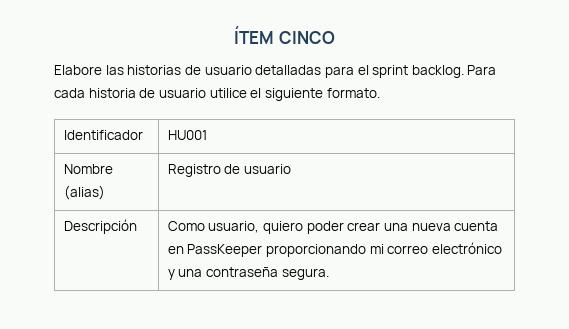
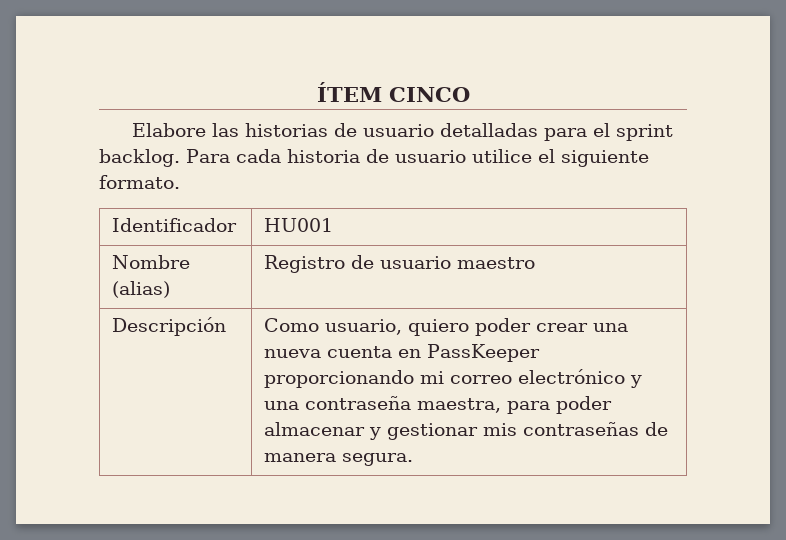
(292, 169) none -> [456,257,535,269] maestro
(279, 272) none -> [416,396,612,414] [263,422,668,440] [263,453,336,462] maestra, para poder almacenar y gestionar mis contraseñas de manera

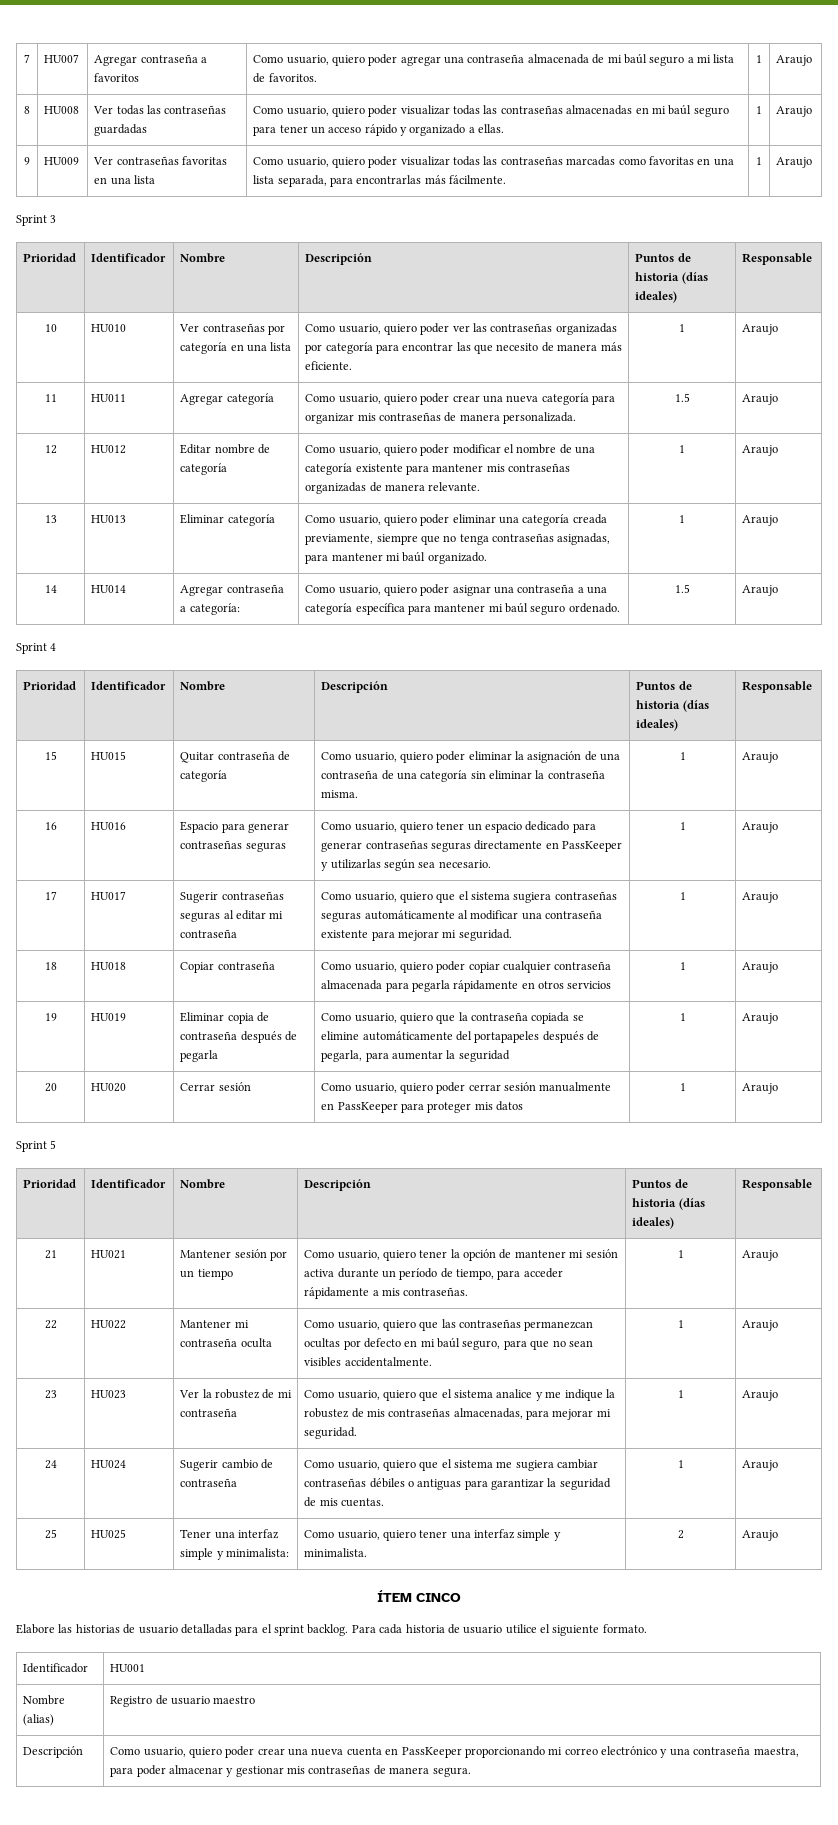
(316, 92) none -> [24,54,30,63] [44,54,80,63] [94,54,207,66] [94,73,140,82] [253,53,735,66] [253,73,317,83] [756,55,762,63] [776,55,813,66] [24,106,30,114] [44,106,80,114] [93,105,227,115] [94,124,148,136] [253,104,729,117] [253,124,505,136] [756,106,762,114] [776,106,813,117] [24,157,30,165] [44,157,80,165] [93,156,227,165] [94,175,155,185] [253,156,734,168] [253,175,507,187] [756,157,762,165] [776,157,813,168] [16,215,57,226] [23,253,77,262] [91,253,167,262] [180,253,226,263] [305,253,373,265] [635,253,691,262] [635,272,708,284] [635,291,678,303] [742,253,813,265] [44,324,57,332] [91,324,127,332] [179,323,285,335] [180,342,292,354] [305,323,617,335] [305,342,622,354] [305,361,353,370] [679,324,686,332] [742,324,779,335] [44,394,57,402] [91,394,127,402] [180,393,274,405] [305,393,616,405] [305,412,577,424] [674,393,690,402] [742,394,779,405] [44,445,57,454] [91,445,127,454] [180,444,270,454] [180,463,228,475] [305,444,596,456] [305,463,571,475] [305,482,481,494] [679,445,686,453] [742,445,779,456] [44,515,57,523] [91,515,127,523] [180,514,275,526] [305,514,607,526] [305,533,611,545] [305,551,487,564] [679,515,686,523] [742,515,779,526] [44,585,57,593] [91,585,127,593] [180,584,284,596] [180,603,240,615] [305,584,608,596] [305,602,620,615] [674,584,690,593] [742,585,779,596] [16,643,57,654] [23,681,77,690] [91,681,167,690] [180,681,226,691] [321,681,389,693] [636,681,692,690] [636,700,709,712] [636,719,679,731] [742,681,813,693] [44,751,57,760] [91,751,127,760] [180,751,290,763] [180,770,228,782] [321,751,621,763] [321,770,605,782] [321,790,359,798] [679,752,686,760] [742,752,779,763] [44,822,57,830] [91,822,127,830] [180,821,289,833] [180,840,286,852] [321,821,596,833] [321,840,623,852] [321,858,491,871] [679,822,686,830] [742,822,779,833] [44,891,57,900] [91,891,127,900] [180,891,284,903] [180,910,284,922] [180,929,238,938] [321,891,617,903] [321,910,603,922] [321,929,512,941] [679,892,686,900] [742,892,779,903] [44,962,57,970] [91,962,127,970] [180,961,275,973] [321,961,612,973] [321,980,612,992] [679,962,686,970] [742,962,779,973] [44,1013,57,1021] [91,1013,127,1021] [180,1012,269,1024] [180,1031,297,1043] [180,1050,219,1062] [321,1012,584,1024] [321,1031,600,1043] [321,1050,510,1062] [679,1013,686,1021] [742,1013,779,1024] [44,1083,57,1092] [91,1083,127,1092] [180,1082,251,1091] [321,1082,612,1094] [321,1101,524,1113] [679,1083,686,1091] [742,1083,779,1094] [16,1140,57,1152] [23,1179,77,1188] [91,1179,167,1188] [180,1179,226,1189] [304,1179,372,1191] [632,1179,688,1188] [632,1198,705,1210] [632,1217,675,1229] [742,1179,813,1191] [44,1250,57,1259] [91,1250,127,1259] [180,1249,287,1261] [180,1269,233,1280] [304,1249,618,1261] [304,1268,563,1280] [304,1287,469,1299] [677,1250,684,1258] [742,1250,779,1261] [44,1320,57,1329] [91,1320,127,1329] [180,1320,249,1328] [180,1338,272,1348] [304,1319,594,1331] [304,1337,593,1350] [304,1357,432,1367] [677,1320,684,1328] [742,1320,779,1331] [44,1390,57,1399] [91,1390,127,1399] [179,1389,292,1399] [180,1408,238,1417] [304,1389,615,1401] [304,1408,611,1420] [304,1427,358,1439] [677,1390,684,1398] [742,1390,779,1401] [44,1460,57,1469] [91,1460,127,1469] [180,1459,273,1471] [180,1478,238,1487] [304,1459,599,1471] [304,1478,611,1490] [304,1497,384,1507] [677,1460,684,1468] [742,1460,779,1471] [44,1529,57,1539] [91,1529,127,1539] [180,1529,279,1539] [180,1548,289,1560] [304,1529,561,1541] [304,1548,368,1557] [677,1530,684,1539] [742,1530,779,1541] 7 | HU007 | Agregar contraseña a favoritos | Como usuario, quiero poder agregar una contraseña almacenada de mi baúl seguro a mi lista de favoritos. | 1 | Araujo // 8 | HU008 | Ver todas las contraseñas guardadas | Como usuario, quiero poder visualizar todas las contraseñas almacenadas en mi baúl seguro para tener un acceso rápido y organizado a ellas. | 1 | Araujo // 9 | HU009 | Ver contraseñas favoritas en una lista | Como usuario, quiero poder visualizar todas las contraseñas marcadas como favoritas en una lista separada, para encontrarlas más fácilmente. | 1 | Araujo // Sprint 3 // Prioridad | Identificador | Nombre | Descripción | Puntos de historia (días ideales) | Responsable // 10 | HU010 | Ver contraseñas por categoría en una lista | Como usuario, quiero poder ver las contraseñas organizadas por categoría para encontrar las que necesito de manera más eficiente. | 1 | Araujo // 11 | HU011 | Agregar categoría | Como usuario, quiero poder crear una nueva categoría para organizar mis contraseñas de manera personalizada. | 1.5 | Araujo // 12 | HU012 | Editar nombre de categoría | Como usuario, quiero poder modificar el nombre de una categoría existente para mantener mis contraseñas organizadas de manera relevante. | 1 | Araujo // 13 | HU013 | Eliminar categoría | Como usuario, quiero poder eliminar una categoría creada previamente, siempre que no tenga contraseñas asignadas, para mantener mi baúl organizado. | 1 | Araujo // 14 | HU014 | Agregar contraseña a categoría: | Como usuario, quiero poder asignar una contraseña a una categoría específica para mantener mi baúl seguro ordenado. | 1.5 | Araujo // Sprint 4 // Prioridad | Identificador | Nombre | Descripción | Puntos de historia (días ideales) | Responsable // 15 | HU015 | Quitar contraseña de categoría | Como usuario, quiero poder eliminar la asignación de una contraseña de una categoría sin eliminar la contraseña misma. | 1 | Araujo // 16 | HU016 | Espacio para generar contraseñas seguras | Como usuario, quiero tener un espacio dedicado para generar contraseñas seguras directamente en PassKeeper y utilizarlas según sea necesario. | 1 | Araujo // 17 | HU017 | Sugerir contraseñas seguras al editar mi contraseña | Como usuario, quiero que el sistema sugiera contraseñas seguras automáticamente al modificar una contraseña existente para mejorar mi seguridad. | 1 | Araujo // 18 | HU018 | Copiar contraseña | Como usuario, quiero poder copiar cualquier contraseña almacenada para pegarla rápidamente en otros servicios | 1 | Araujo // 19 | HU019 | Eliminar copia de contraseña después de pegarla | Como usuario, quiero que la contraseña copiada se elimine automáticamente del portapapeles después de pegarla, para aumentar la seguridad | 1 | Araujo // 20 | HU020 | Cerrar sesión | Como usuario, quiero poder cerrar sesión manualmente en PassKeeper para proteger mis datos | 1 | Araujo // Sprint 5 // Prioridad | Identificador | Nombre | Descripción | Puntos de historia (días ideales) | Responsable // 21 | HU021 | Mantener sesión por un tiempo | Como usuario, quiero tener la opción de mantener mi sesión activa durante un período de tiempo, para acceder rápidamente a mis contraseñas. | 1 | Araujo // 22 | HU022 | Mantener mi contraseña oculta | Como usuario, quiero que las contraseñas permanezcan ocultas por defecto en mi baúl seguro, para que no sean visibles accidentalmente. | 1 | Araujo // 23 | HU023 | Ver la robustez de mi contraseña | Como usuario, quiero que el sistema analice y me indique la robustez de mis contraseñas almacenadas, para mejorar mi seguridad. | 1 | Araujo // 24 | HU024 | Sugerir cambio de contraseña | Como usuario, quiero que el sistema me sugiera cambiar contraseñas débiles o antiguas para garantizar la seguridad de mis cuentas. | 1 | Araujo // 25 | HU025 | Tener una interfaz simple y minimalista: | Como usuario, quiero tener una interfaz simple y minimalista. | 2 | Araujo //

